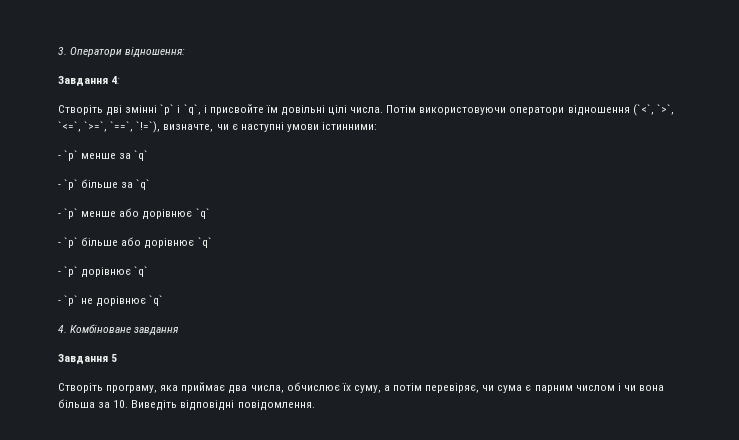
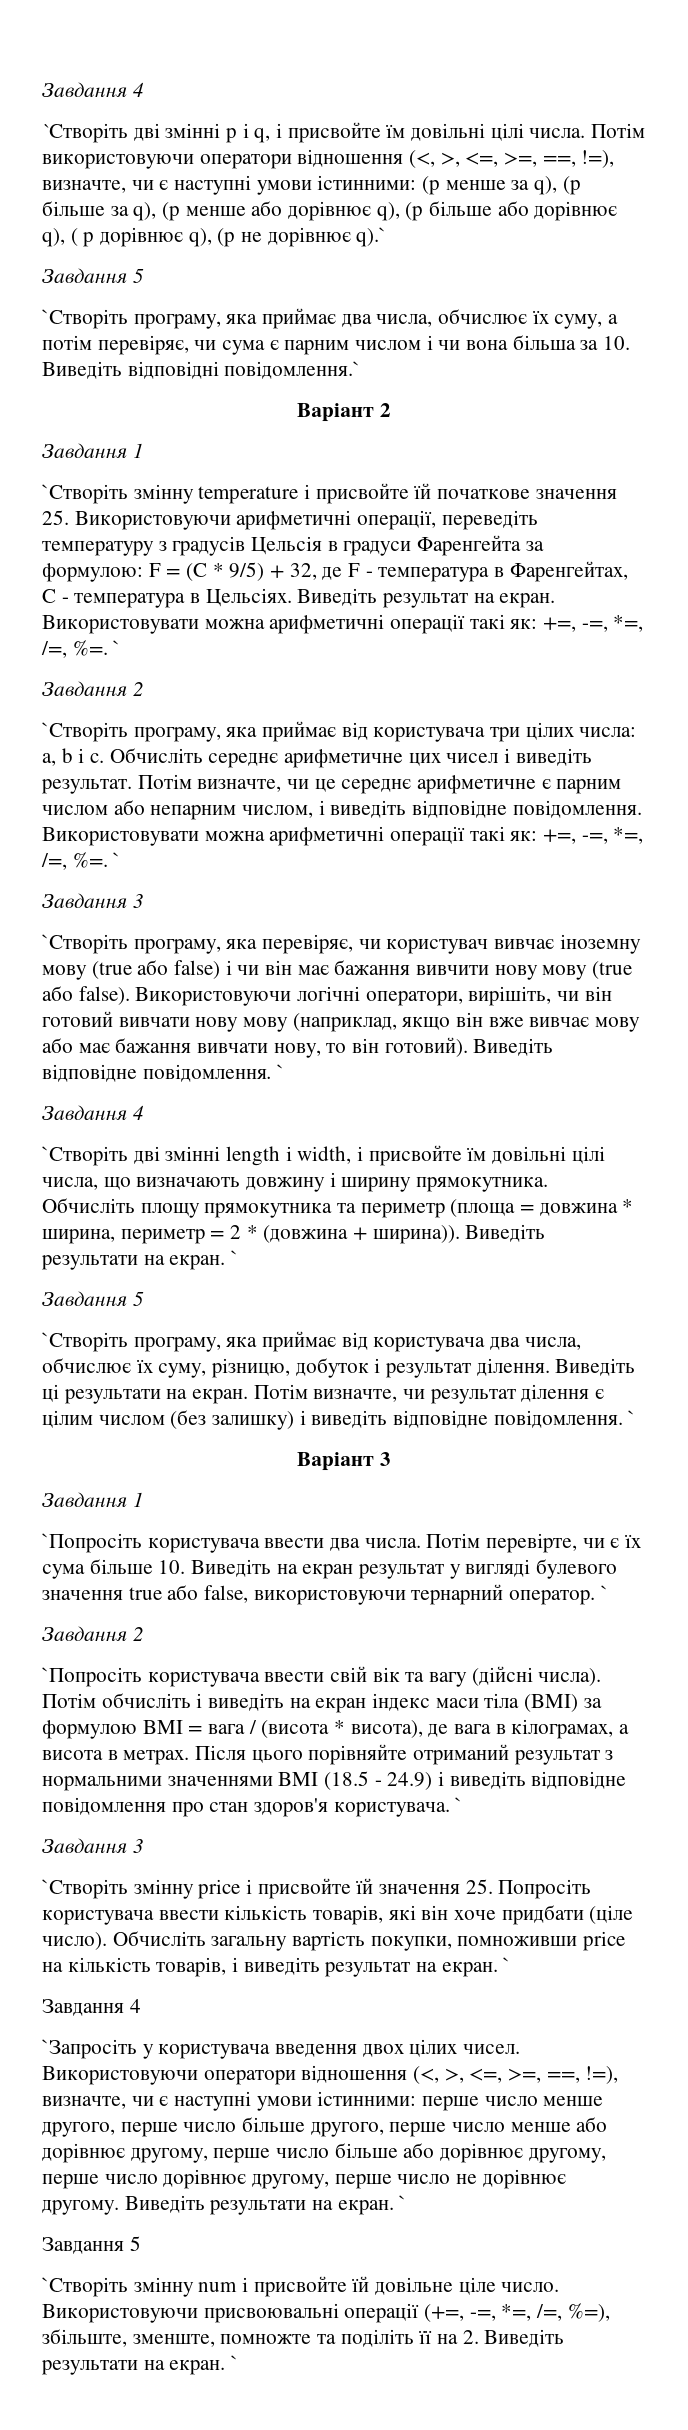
[58,47,186,58] [58,76,121,86] [58,104,201,116] 3. Оператори відношення: // Завдання 4: // Створіть дві змінні `p` і `q`, -> [42,82,144,97] [42,123,271,143] Завдання 4 // `Створіть дві змінні p і q,
[632,104,674,116] [58,121,377,133] [58,150,149,161] [58,179,151,190] [58,208,210,220] [58,237,212,249] [58,266,149,278] [58,295,164,307] [58,324,180,336] [58,354,118,364] [58,383,103,393] (`<`, `>`, `<=`, `>=`, `==`, `!=`), визначте, чи є наступні умови істинними: // - `p` менше за `q` // - `p` більше за `q` // - `p` менше або дорівнює `q` // - `p` більше або дорівнює `q` // - `p` дорівнює `q` // - `p` не дорівнює `q` // 4. Комбіноване завдання // Завдання 5 // Створіть -> [409,150,615,168] [42,175,581,195] [42,201,619,221] [42,227,387,247] [42,268,144,283] [42,309,128,329] (<, >, <=, >=, ==, !=), визначте, чи є наступні умови істинними: (p менше за q), (p більше за q), (p менше або дорівнює q), (p більше або дорівнює q), ( p дорівнює q), (p не дорівнює q).` // Завдання 5 // `Створіть
[237,400,315,411] повідомлення. -> [224,361,361,379] [297,403,391,422] [42,443,144,458] [42,483,617,504] [42,510,538,530] [42,535,544,556] [42,561,628,582] [42,588,556,608] [42,614,644,634] [41,640,121,658] [42,681,144,696] [42,721,637,742] [42,748,592,768] [41,774,622,794] [42,800,642,820] [42,826,644,846] [41,852,121,870] [42,893,144,908] [42,934,641,954] [42,960,633,980] [42,986,612,1006] [42,1011,641,1032] [42,1037,554,1058] [42,1064,285,1082] [42,1105,144,1120] [42,1145,605,1166] [42,1172,549,1192] [42,1198,634,1218] [42,1224,546,1244] [41,1250,239,1270] [42,1291,144,1306] [42,1331,581,1352] [42,1358,636,1378] [42,1384,606,1404] [42,1410,636,1430] [297,1452,391,1471] [42,1492,144,1507] [42,1533,642,1553] [42,1559,618,1579] [42,1584,608,1605] [42,1626,144,1641] [42,1666,602,1687] [42,1693,602,1713] [42,1719,630,1739] [42,1744,614,1765] [42,1771,627,1791] [42,1797,463,1817] [42,1838,144,1853] [42,1878,592,1899] [42,1905,634,1925] [42,1931,626,1951] [42,1957,511,1977] [42,1999,141,2016] [42,2039,521,2059] [42,2065,619,2085] [42,2091,604,2111] [42,2117,608,2137] [42,2143,606,2163] [42,2169,567,2189] [42,2195,407,2215] [42,2236,141,2254] [42,2276,560,2297] [42,2303,610,2323] [42,2329,565,2347] [41,2355,239,2375] повідомлення.` // Варіант 2 // Завдання 1 // `Створіть змінну temperature і присвойте їй початкове значення 25. Використовуючи арифметичні операції, переведіть температуру з градусів Цельсія в градуси Фаренгейта за формулою: F = (C * 9/5) + 32, де F - температура в Фаренгейтах, C - температура в Цельсіях. Виведіть результат на екран. Використовувати можна арифметичні операції такі як: +=, -=, *=, /=, %=. ` // Завдання 2 // `Створіть програму, яка приймає від користувача три цілих числа: a, b і c. Обчисліть середнє арифметичне цих чисел і виведіть результат. Потім визначте, чи це середнє арифметичне є парним числом або непарним числом, і виведіть відповідне повідомлення. Використовувати можна арифметичні операції такі як: +=, -=, *=, /=, %=. ` // Завдання 3 // `Створіть програму, яка перевіряє, чи користувач вивчає іноземну мову (true або false) і чи він має бажання вивчити нову мову (true або false). Використовуючи логічні оператори, вирішіть, чи він готовий вивчати нову мову (наприклад, якщо він вже вивчає мову або має бажання вивчати нову, то він готовий). Виведіть відповідне повідомлення. ` // Завдання 4 // `Створіть дві змінні length і width, і присвойте їм довільні цілі числа, що визначають довжину і ширину прямокутника. Обчисліть площу прямокутника та периметр (площа = довжина * ширина, периметр = 2 * (довжина + ширина)). Виведіть результати на екран. ` // Завдання 5 // `Створіть програму, яка приймає від користувача два числа, обчислює їх суму, різницю, добуток і результат ділення. Виведіть ці результати на екран. Потім визначте, чи результат ділення є цілим числом (без залишку) і виведіть відповідне повідомлення. ` // Варіант 3 // Завдання 1 // `Попросіть користувача ввести два числа. Потім перевірте, чи є їх сума більше 10. Виведіть на екран результат у вигляді булевого значення true або false, використовуючи тернарний оператор. ` // Завдання 2 // `Попросіть користувача ввести свій вік та вагу (дійсні числа). Потім обчисліть і виведіть на екран індекс маси тіла (BMI) за формулою BMI = вага / (висота * висота), де вага в кілограмах, а висота в метрах. Після цього порівняйте отриманий результат з нормальними значеннями BMI (18.5 - 24.9) і виведіть відповідне повідомлення про стан здоров'я користувача. ` // Завдання 3 // `Створіть змінну price і присвойте їй значення 25. Попросіть користувача ввести кількість товарів, які він хоче придбати (ціле число). Обчисліть загальну вартість покупки, помноживши price на кількість товарів, і виведіть результат на екран. ` // Завдання 4 // `Запросіть у користувача введення двох цілих чисел. Використовуючи оператори відношення (<, >, <=, >=, ==, !=), визначте, чи є наступні умови істинними: перше число менше другого, перше число більше другого, перше число менше або дорівнює другому, перше число більше або дорівнює другому, перше число дорівнює другому, перше число не дорівнює другому. Виведіть результати на екран. ` // Завдання 5 // `Створіть змінну num і присвойте їй довільне ціле число. Використовуючи присвоювальні операції (+=, -=, *=, /=, %=), збільште, зменште, помножте та поділіть її на 2. Виведіть результати на екран. `

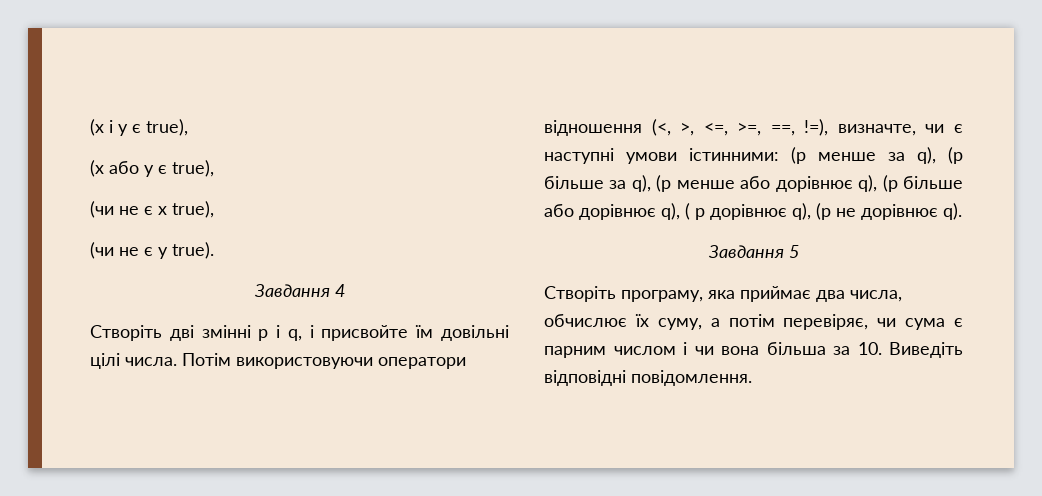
[42,82,144,97] [42,123,128,143] Завдання 4 // `Створіть -> [90,119,188,136] [90,160,214,177] [90,201,214,218] [90,242,214,259] [253,284,345,297] [90,325,162,341] (x і y є true), // (x або y є true), // (чи не є х true), // (чи не є y true). // Завдання 4 // Створіть
[356,227,387,247] [42,268,144,283] [42,309,128,329] q).` // Завдання 5 // `Створіть -> [943,203,962,220] [707,245,799,258] [544,286,616,302] q). // Завдання 5 // Створіть
[224,361,361,379] [297,403,391,422] [42,443,144,458] [42,483,617,504] [42,510,538,530] [42,535,544,556] [42,561,628,582] [42,588,556,608] [42,614,644,634] [41,640,121,658] [42,681,144,696] [42,721,637,742] [42,748,592,768] [41,774,622,794] [42,800,642,820] [42,826,644,846] [41,852,121,870] [42,893,144,908] [42,934,641,954] [42,960,633,980] [42,986,612,1006] [42,1011,641,1032] [42,1037,554,1058] [42,1064,285,1082] [42,1105,144,1120] [42,1145,605,1166] [42,1172,549,1192] [42,1198,634,1218] [42,1224,546,1244] [41,1250,239,1270] [42,1291,144,1306] [42,1331,581,1352] [42,1358,636,1378] [42,1384,606,1404] [42,1410,636,1430] [297,1452,391,1471] [42,1492,144,1507] [42,1533,642,1553] [42,1559,618,1579] [42,1584,608,1605] [42,1626,144,1641] [42,1666,602,1687] [42,1693,602,1713] [42,1719,630,1739] [42,1744,614,1765] [42,1771,627,1791] [42,1797,463,1817] [42,1838,144,1853] [42,1878,592,1899] [42,1905,634,1925] [42,1931,626,1951] [42,1957,511,1977] [42,1999,141,2016] [42,2039,521,2059] [42,2065,619,2085] [42,2091,604,2111] [42,2117,608,2137] [42,2143,606,2163] [42,2169,567,2189] [42,2195,407,2215] [42,2236,141,2254] [42,2276,560,2297] [42,2303,610,2323] [42,2329,565,2347] [41,2355,239,2375] повідомлення.` // Варіант 2 // Завдання 1 // `Створіть змінну temperature і присвойте їй початкове значення 25. Використовуючи арифметичні операції, переведіть температуру з градусів Цельсія в градуси Фаренгейта за формулою: F = (C * 9/5) + 32, де F - температура в Фаренгейтах, C - температура в Цельсіях. Виведіть результат на екран. Використовувати можна арифметичні операції такі як: +=, -=, *=, /=, %=. ` // Завдання 2 // `Створіть програму, яка приймає від користувача три цілих числа: a, b і c. Обчисліть середнє арифметичне цих чисел і виведіть результат. Потім визначте, чи це середнє арифметичне є парним числом або непарним числом, і виведіть відповідне повідомлення. Використовувати можна арифметичні операції такі як: +=, -=, *=, /=, %=. ` // Завдання 3 // `Створіть програму, яка перевіряє, чи користувач вивчає іноземну мову (true або false) і чи він має бажання вивчити нову мову (true або false). Використовуючи логічні оператори, вирішіть, чи він готовий вивчати нову мову (наприклад, якщо він вже вивчає мову або має бажання вивчати нову, то він готовий). Виведіть відповідне повідомлення. ` // Завдання 4 // `Створіть дві змінні length і width, і присвойте їм довільні цілі числа, що визначають довжину і ширину прямокутника. Обчисліть площу прямокутника та периметр (площа = довжина * ширина, периметр = 2 * (довжина + ширина)). Виведіть результати на екран. ` // Завдання 5 // `Створіть програму, яка приймає від користувача два числа, обчислює їх суму, різницю, добуток і результат ділення. Виведіть ці результати на екран. Потім визначте, чи результат ділення є цілим числом (без залишку) і виведіть відповідне повідомлення. ` // Варіант 3 // Завдання 1 // `Попросіть користувача ввести два числа. Потім перевірте, чи є їх сума більше 10. Виведіть на екран результат у вигляді булевого значення true або false, використовуючи тернарний оператор. ` // Завдання 2 // `Попросіть користувача ввести свій вік та вагу (дійсні числа). Потім обчисліть і виведіть на екран індекс маси тіла (BMI) за формулою BMI = вага / (висота * висота), де вага в кілограмах, а висота в метрах. Після цього порівняйте отриманий результат з нормальними значеннями BMI (18.5 - 24.9) і виведіть відповідне повідомлення про стан здоров'я користувача. ` // Завдання 3 // `Створіть змінну price і присвойте їй значення 25. Попросіть користувача ввести кількість товарів, які він хоче придбати (ціле число). Обчисліть загальну вартість покупки, помноживши price на кількість товарів, і виведіть результат на екран. ` // Завдання 4 // `Запросіть у користувача введення двох цілих чисел. Використовуючи оператори відношення (<, >, <=, >=, ==, !=), визначте, чи є наступні умови істинними: перше число менше другого, перше число більше другого, перше число менше або дорівнює другому, перше число більше або дорівнює другому, перше число дорівнює другому, перше число не дорівнює другому. Виведіть результати на екран. ` // Завдання 5 // `Створіть змінну num і присвойте їй довільне ціле число. Використовуючи присвоювальні операції (+=, -=, *=, /=, %=), збільште, зменште, помножте та поділіть її на 2. Виведіть результати на екран. ` -> [631,370,752,386] повідомлення.

